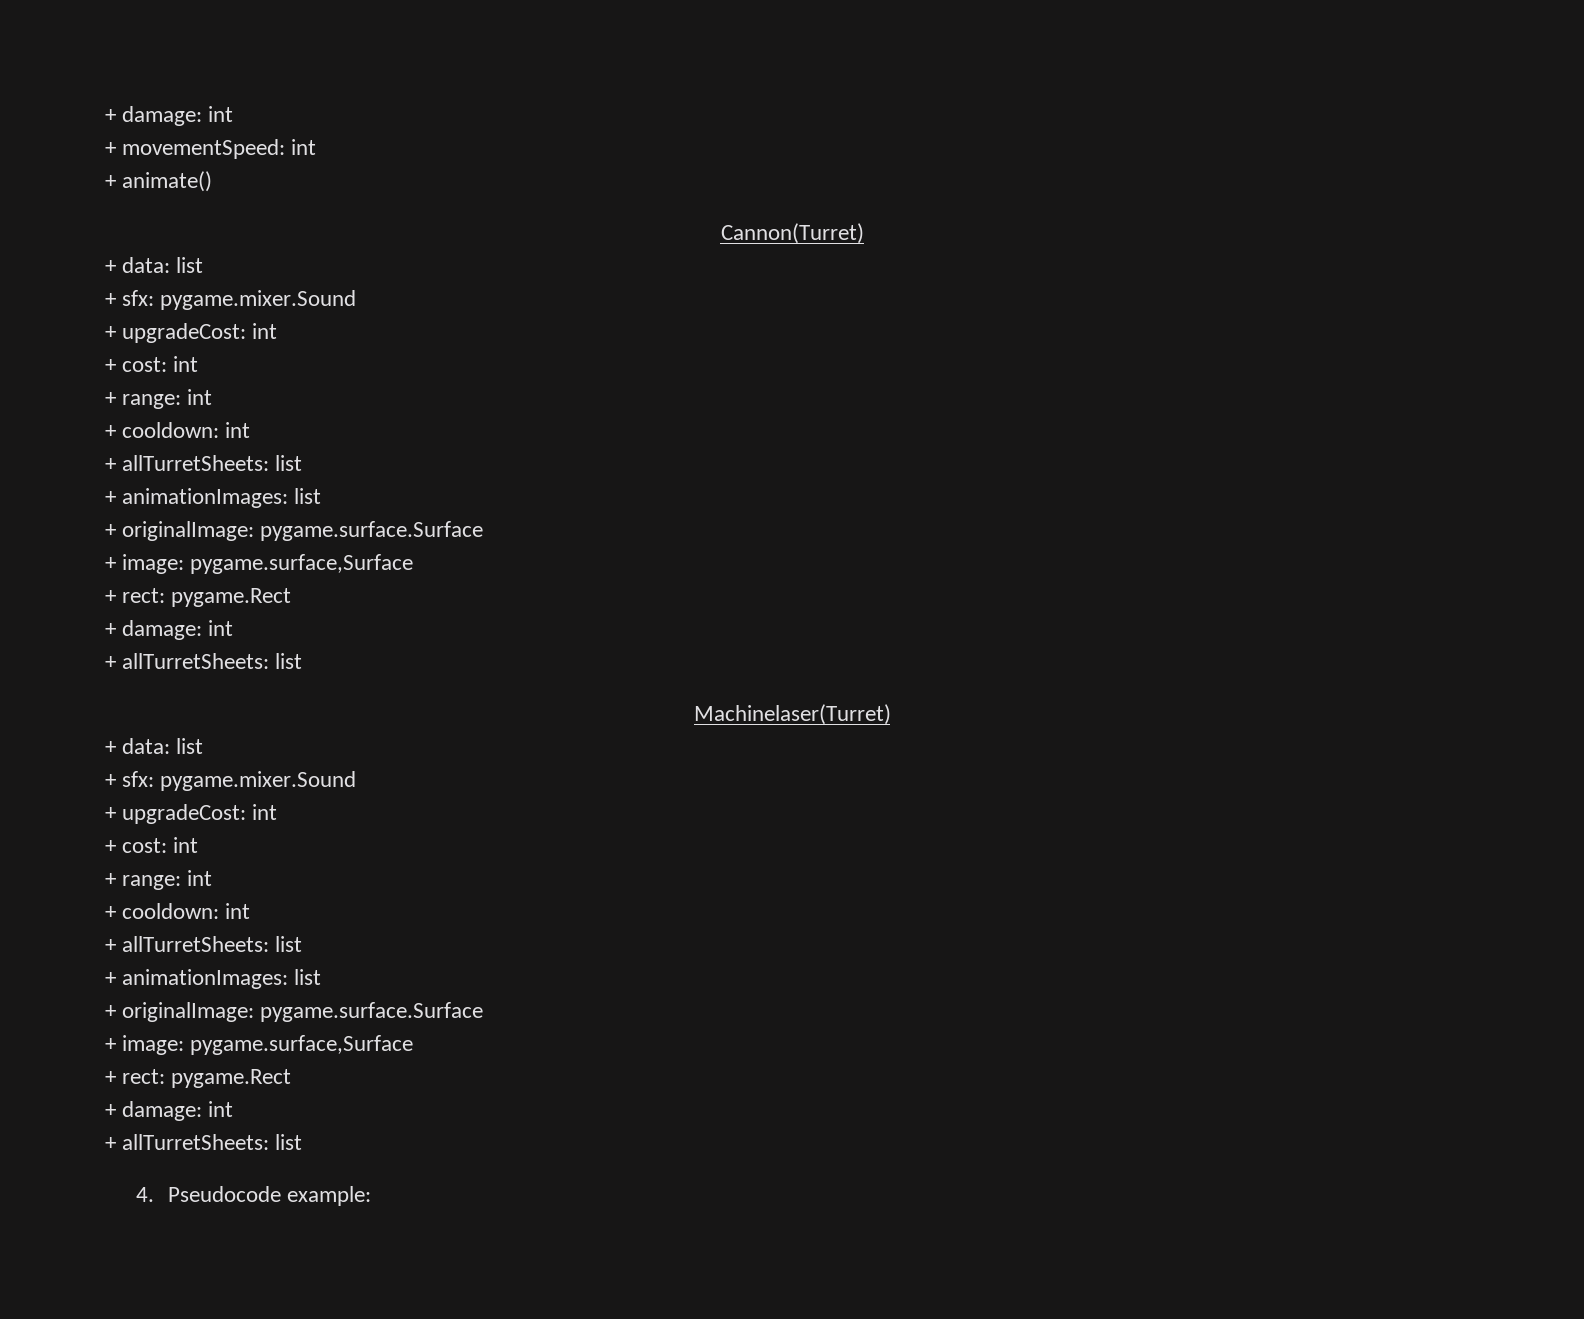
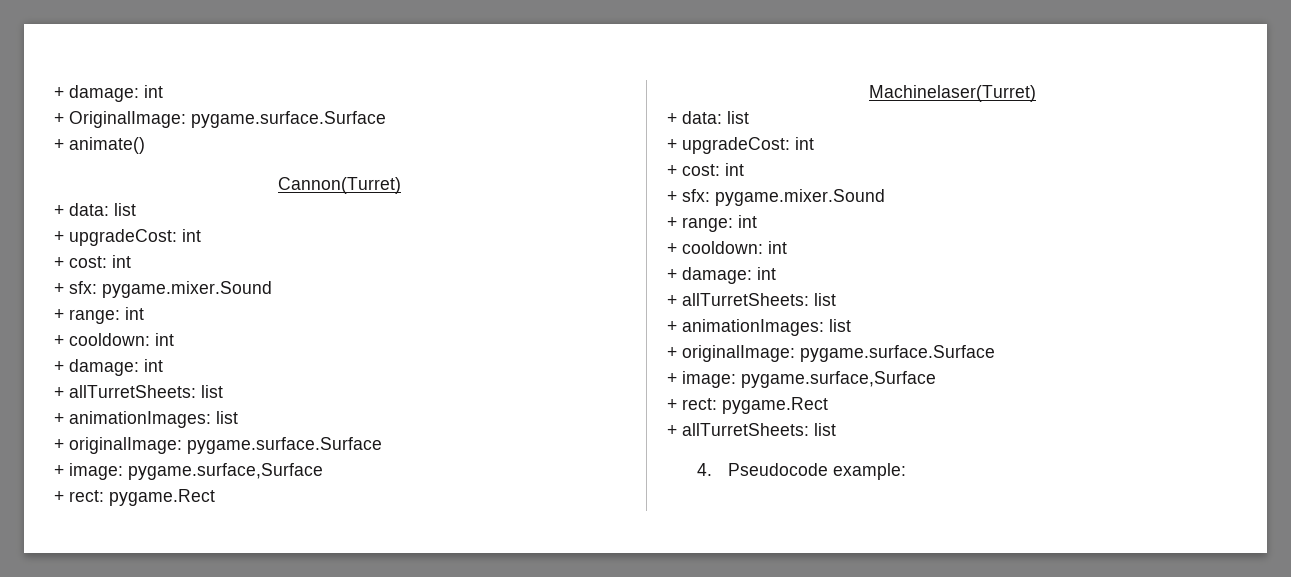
[105,106,234,126] [105,139,317,159] + damage: int // + movementSpeed: int -> [54,85,163,102] [54,111,386,128] + damage: int // + OriginalImage: pygame.surface.Surface
[122,290,357,310] [105,323,278,343] [105,356,199,372] [105,389,213,409] [105,422,251,438] sfx: pygame.mixer.Sound // + upgradeCost: int // + cost: int // + range: int // + cooldown: int -> [69,229,201,246] [54,255,131,268] [54,281,272,298] [54,307,144,324] [54,333,174,346] [54,359,163,376] [54,385,223,398] [54,411,238,428] [54,437,382,454] [54,463,323,480] [54,489,215,506] [869,85,1036,102] [667,111,749,124] [667,137,814,154] [667,163,744,176] [667,189,885,206] [667,215,757,232] [667,241,787,254] [667,267,776,284] upgradeCost: int // + cost: int // + sfx: pygame.mixer.Sound // + range: int // + cooldown: int // + damage: int // + allTurretSheets: list // + animationImages: list // + originalImage: pygame.surface.Surface // + image: pygame.surface,Surface // + rect: pygame.Rect // Machinelaser(Turret) // + data: list // + upgradeCost: int // + cost: int // + sfx: pygame.mixer.Sound // + range: int // + cooldown: int // + damage: int
[105,620,234,640] [105,653,303,669] [693,704,891,725] [105,738,204,754] [105,771,357,791] [105,804,278,824] [105,837,199,853] [105,870,213,890] [105,903,251,919] [105,936,303,952] [105,969,322,989] [105,1002,484,1022] [105,1035,414,1055] [105,1069,292,1088] [105,1101,234,1121] // + damage: int // + allTurretSheets: list // Machinelaser(Turret) // + data: list // + sfx: pygame.mixer.Sound // + upgradeCost: int // + cost: int // + range: int // + cooldown: int // + allTurretSheets: list // + animationImages: list // + originalImage: pygame.surface.Surface // + image: pygame.surface,Surface // + rect: pygame.Rect // + damage: int -> (828, 405) none

